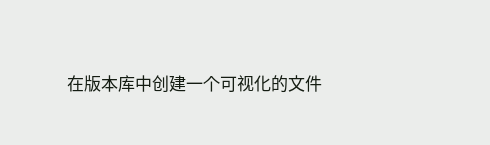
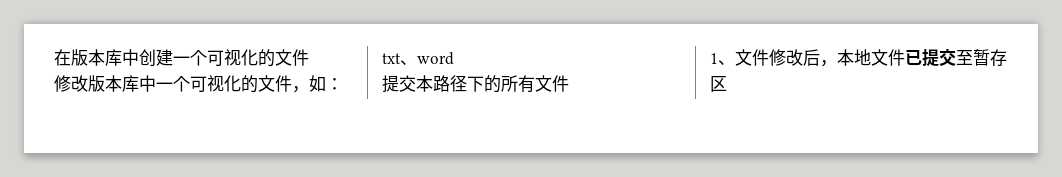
(322, 83) none -> [54,75,343,93] [382,52,454,65] [382,75,569,93] [710,49,1007,67] [710,76,727,92] // 修改版本库中一个可视化的文件，如：txt、word // 提交本路径下的所有文件 // 1、文件修改后，本地文件已提交至暂存区

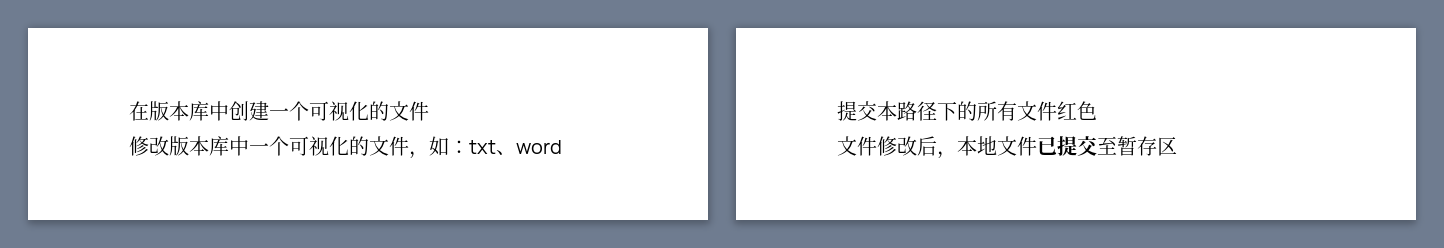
[710,53,735,65] // 1、 -> [1057,101,1097,120] 红色 //

